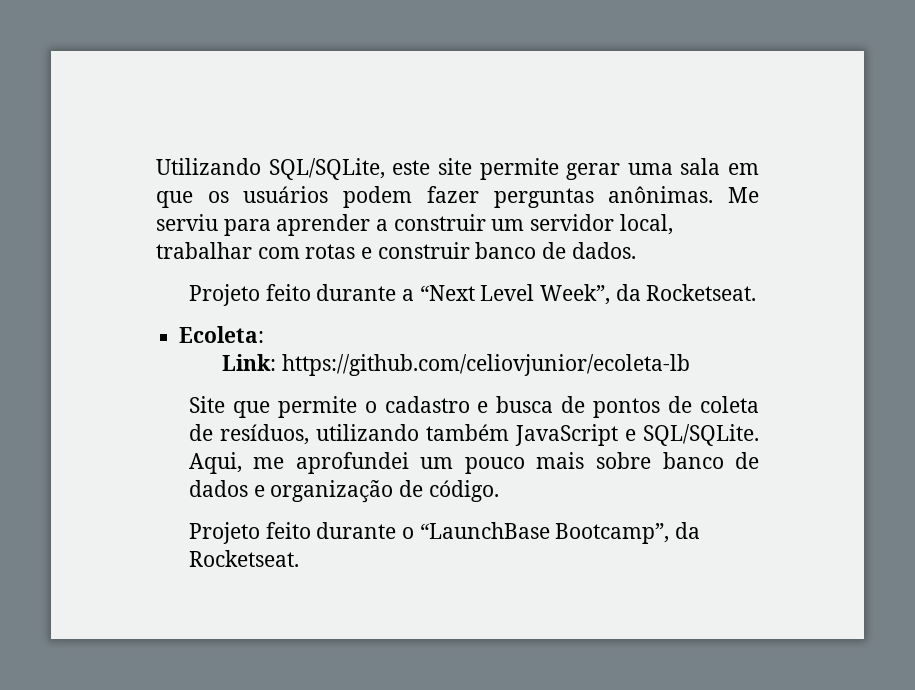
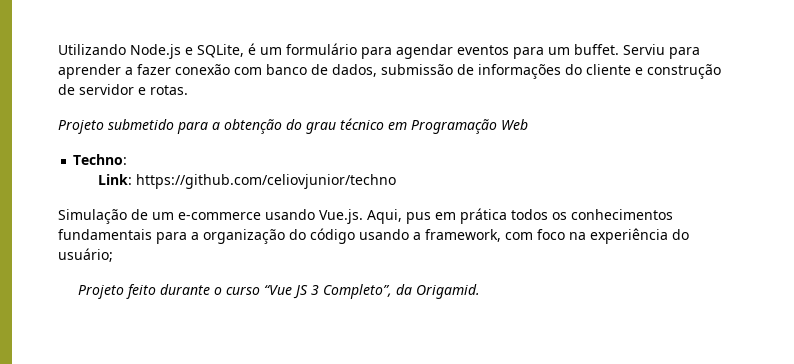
[268,158,759,180] [156,186,759,208] [156,214,673,236] [156,242,636,259] [188,284,757,306] [179,326,265,343] [221,354,690,376] [188,396,759,418] [188,424,759,446] [188,452,759,474] [188,480,499,503] [188,522,700,544] [188,550,299,567] SQL/SQLite, este site permite gerar uma sala em que os usuários podem fazer perguntas anônimas. Me serviu para aprender a construir um servidor local, trabalhar com rotas e construir banco de dados. // Projeto feito durante a “Next Level Week”, da Rocketseat. // Ecoleta: // Link: https://github.com/celiovjunior/ecoleta-lb // Site que permite o cadastro e busca de pontos de coleta de resíduos, utilizando também JavaScript e SQL/SQLite. Aqui, me aprofundei um pouco mais sobre banco de dados e organização de código. // Projeto feito durante o “LaunchBase Bootcamp”, da Rocketseat. -> [130,43,700,59] [58,64,721,79] [58,84,188,95] [58,118,528,134] [73,154,128,165] [98,174,397,189] [58,208,673,224] [58,228,689,244] [58,248,113,262] [78,284,481,299] Node.js e SQLite, é um formulário para agendar eventos para um buffet. Serviu para aprender a fazer conexão com banco de dados, submissão de informações do cliente e construção de servidor e rotas. // Projeto submetido para a obtenção do grau técnico em Programação Web // Techno: // Link: https://github.com/celiovjunior/techno // Simulação de um e-commerce usando Vue.js. Aqui, pus em prática todos os conhecimentos fundamentais para a organização do código usando a framework, com foco na experiência do usuário; // Projeto feito durante o curso “Vue JS 3 Completo”, da Origamid.

